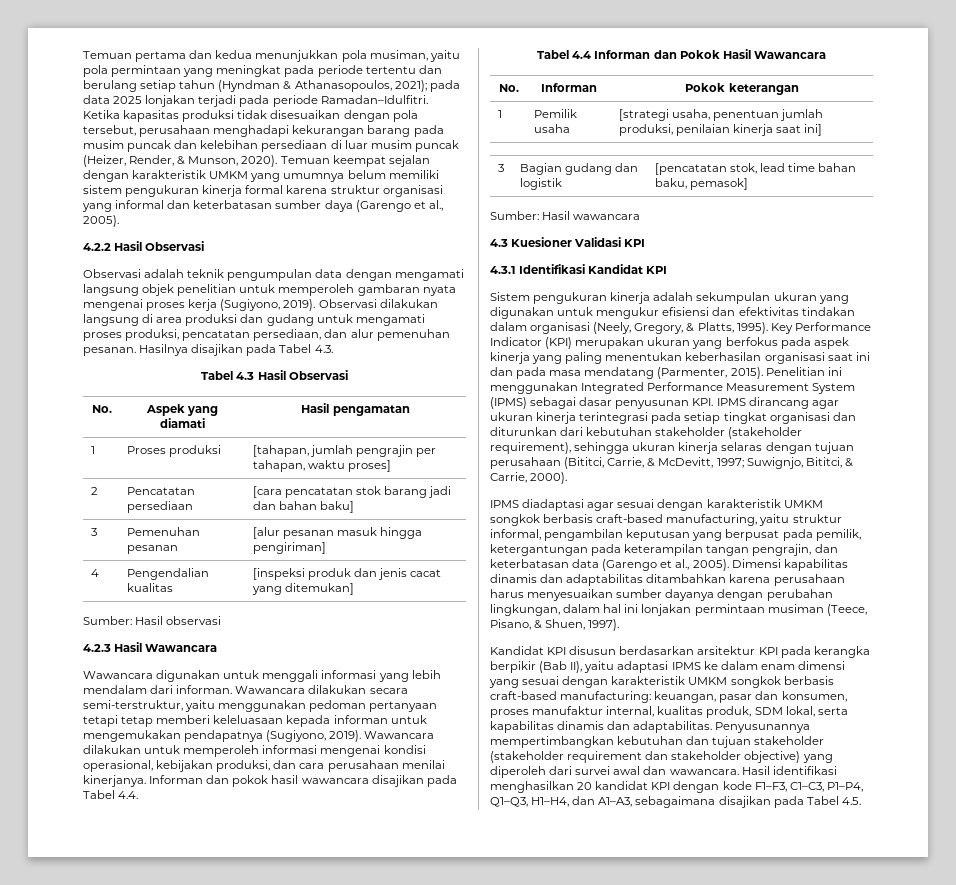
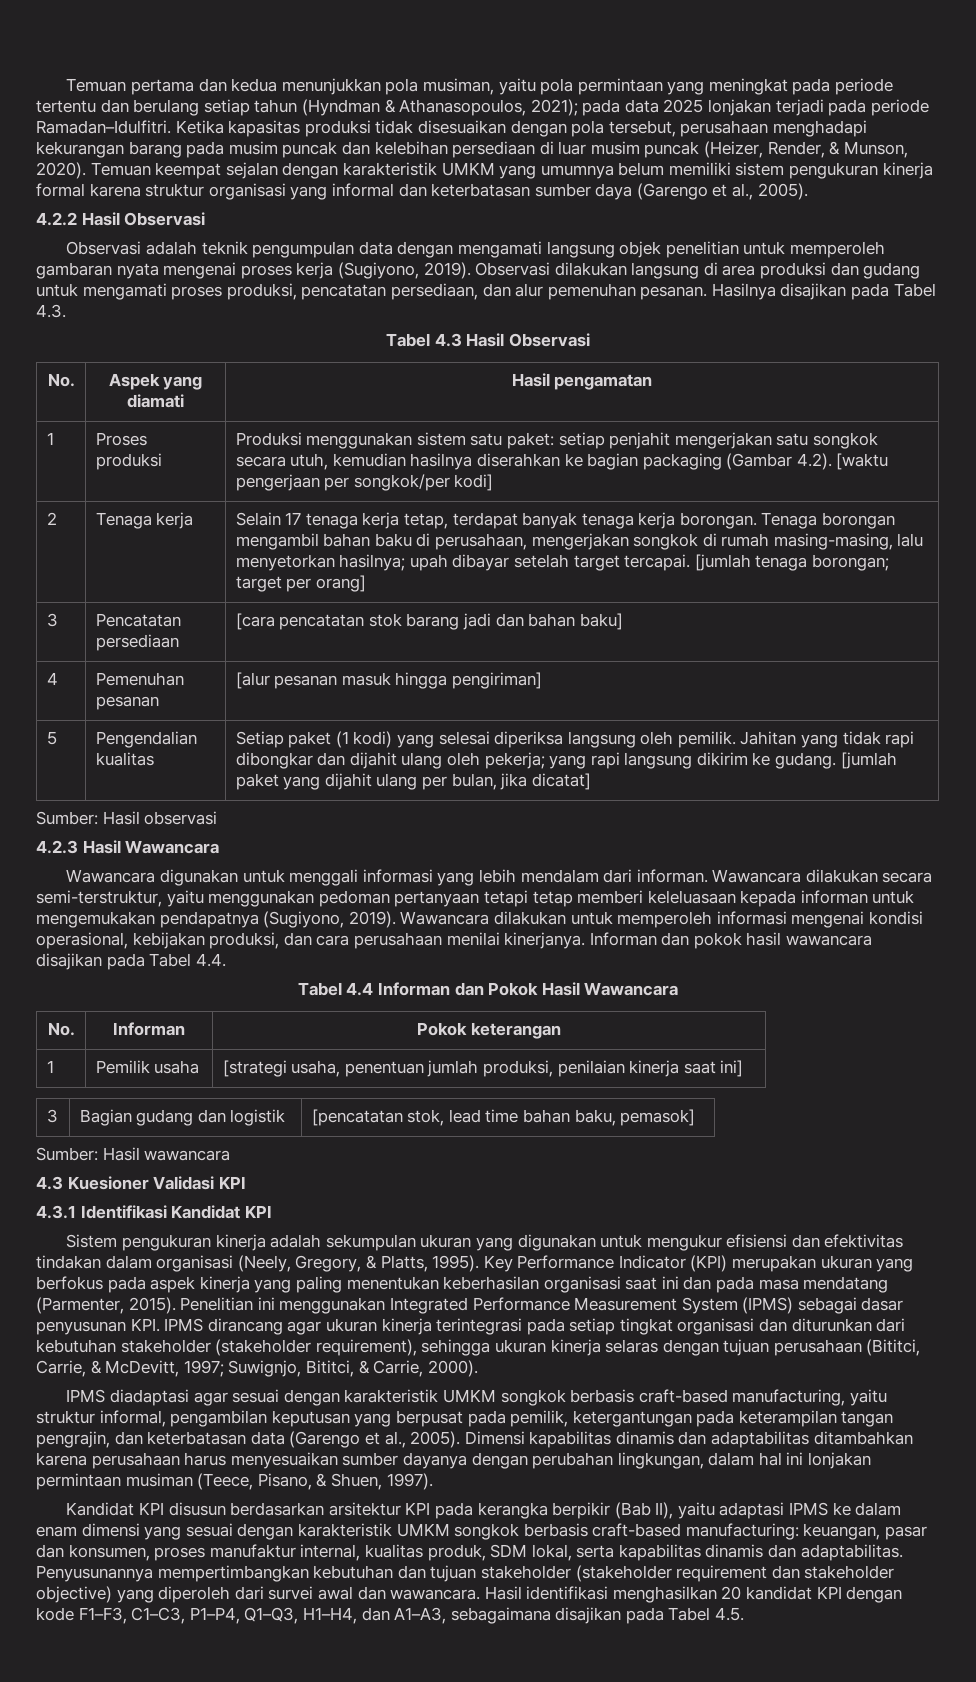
[252,445,436,457] [252,460,391,472] [90,487,98,495] [tahapan, jumlah pengrajin per tahapan, waktu proses] // 2 -> [235,432,878,449] [235,453,889,470] [235,474,494,491] [46,512,57,525] [95,512,194,529] [235,512,896,529] [235,533,924,550] [235,554,889,571] [235,575,366,592] [46,613,58,627] Produksi menggunakan sistem satu paket: setiap penjahit mengerjakan satu songkok secara utuh, kemudian hasilnya diserahkan ke bagian packaging (Gambar 4.2). [waktu pengerjaan per songkok/per kodi] // 2 | Tenaga kerja | Selain 17 tenaga kerja tetap, terdapat banyak tenaga kerja borongan. Tenaga borongan mengambil bahan baku di perusahaan, mengerjakan songkok di rumah masing-masing, lalu menyetorkan hasilnya; upah dibayar setelah target tercapai. [jumlah tenaga borongan; target per orang] // 3
[90,528,97,536] 3 -> [46,672,58,685] 4
[90,569,99,577] 4 -> [46,731,57,745] 5
[252,568,441,580] [251,583,354,595] [inspeksi produk dan jenis cacat yang ditemukan] -> [235,731,915,748] [235,752,897,769] [235,773,591,790] Setiap paket (1 kodi) yang selesai diperiksa langsung oleh pemilik. Jahitan yang tidak rapi dibongkar dan dijahit ulang oleh pekerja; yang rapi langsung dikirim ke gudang. [jumlah paket yang dijahit ulang per bulan, jika dicatat]

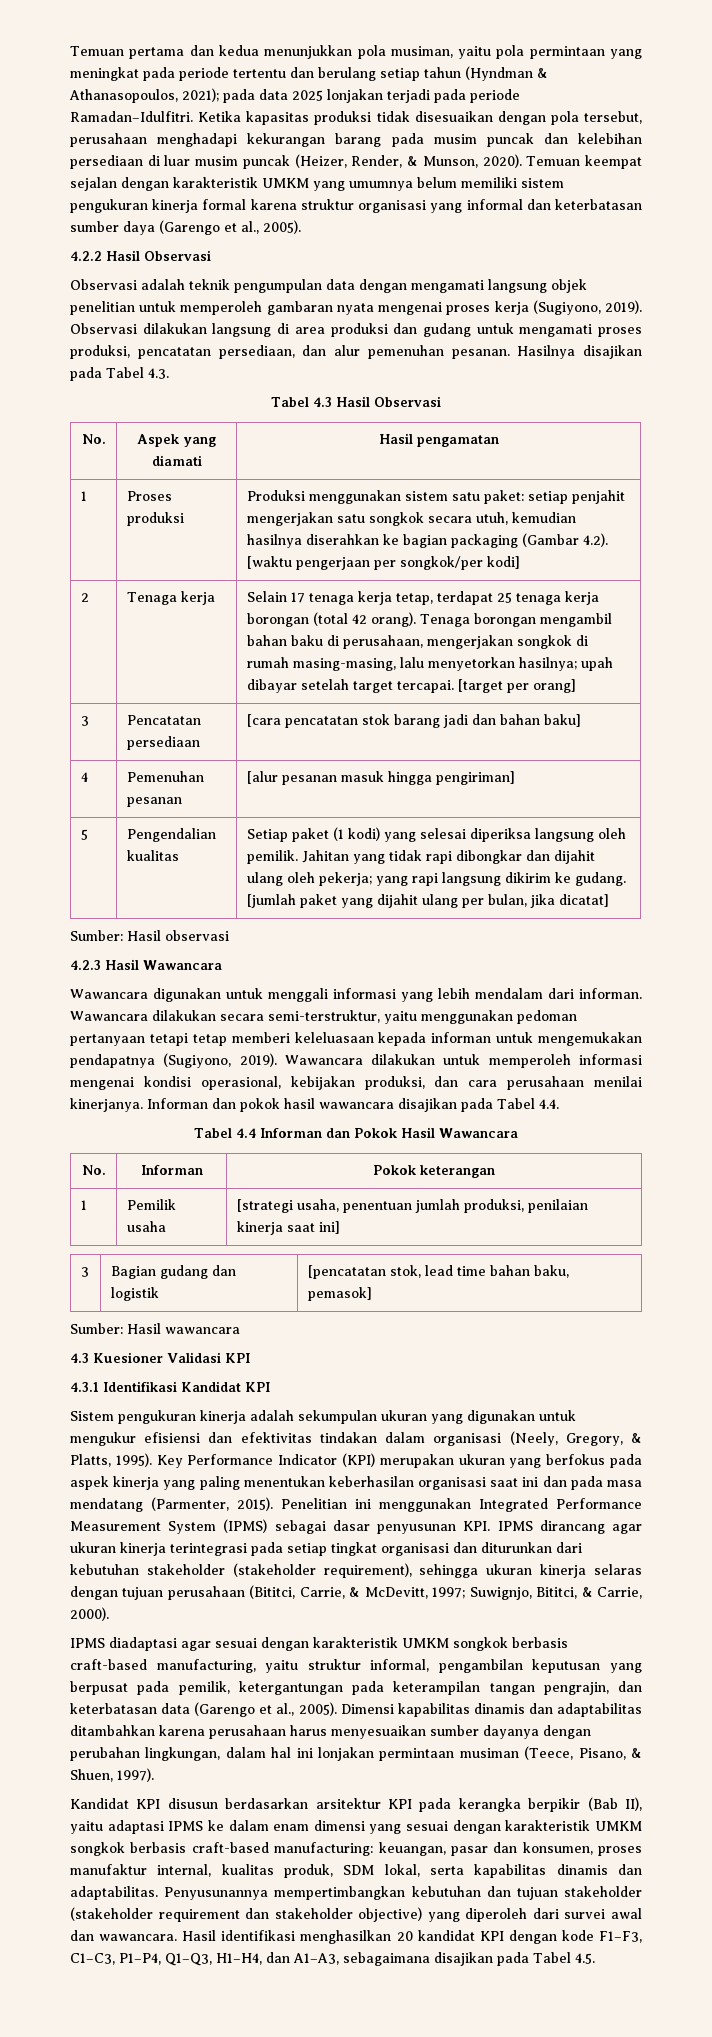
[522,512,757,529] banyak tenaga kerja borongan. -> [496,591,599,605] [246,612,416,627] 25 tenaga kerja borongan (total 42 orang).
[694,554,889,571] [235,576,282,592] [jumlah tenaga borongan; target -> [457,679,503,693] [target

